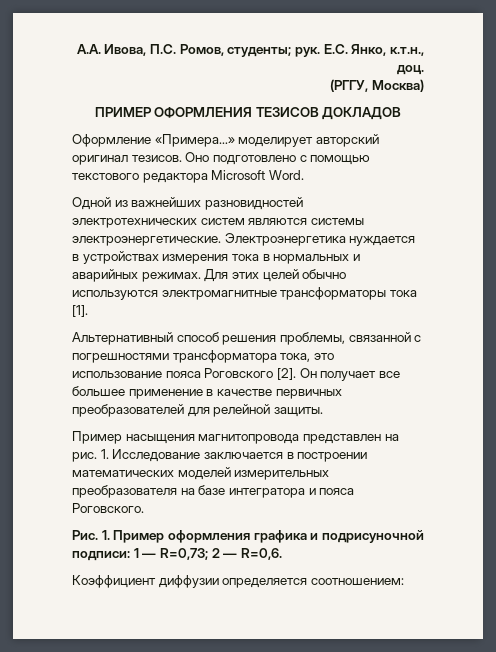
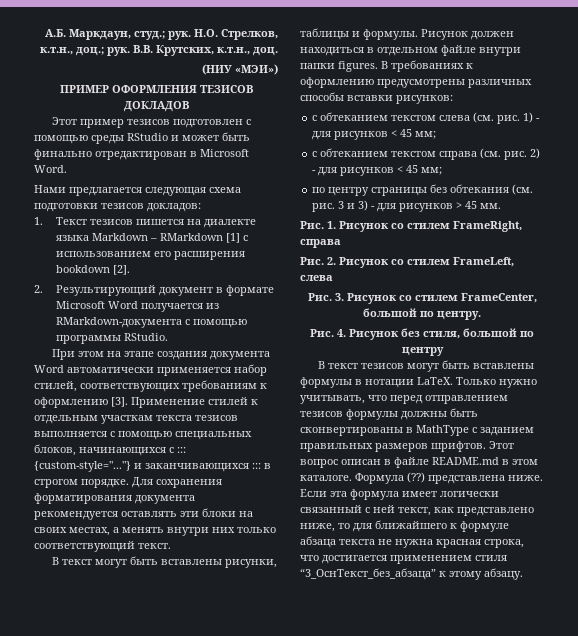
[76,44,387,57] А.А. Ивова, П.С. Ромов, студенты; рук. Е.С. Янко, -> [45,29,278,40] [40,45,214,56] А.Б. Маркдаун, студ.; рук. Н.О. Стрелков, к.т.н., доц.; рук. В.В. Крутских,
[330,79,424,92] (РГГУ, Москва) -> [202,64,278,75] (НИУ «МЭИ»)
[72,134,379,147] [72,152,371,165] [72,170,304,183] [72,197,303,210] [72,218,364,228] [72,233,416,246] [72,251,360,264] [72,269,347,282] [72,287,417,300] [72,305,88,317] [72,332,422,345] [72,350,334,363] [72,368,400,381] [72,386,342,399] [72,404,323,417] [72,431,399,444] [72,449,368,462] [72,467,330,480] [72,485,355,498] [72,503,144,513] [72,530,424,543] [72,548,282,561] [72,575,404,588] Оформление «Примера…» моделирует авторский оригинал тезисов. Оно подготовлено с помощью текстового редактора Microsoft Word. // Одной из важнейших разновидностей электротехнических систем являются системы электроэнергетические. Электроэнергетика нуждается в устройствах измерения тока в нормальных и аварийных режимах. Для этих целей обычно используются электромагнитные трансформаторы тока [1]. // Альтернативный способ решения проблемы, связанной с погрешностями трансформатора тока, это использование пояса Роговского [2]. Он получает все большее применение в качестве первичных преобразователей для релейной защиты. // Пример насыщения магнитопровода представлен на рис. 1. Исследование заключается в построении математических моделей измерительных преобразователя на базе интегратора и пояса Роговского. // Рис. 1. Пример оформления графика и подрисуночной подписи: 1 — R=0,73; 2 — R=0,6. // Коэффициент диффузии определяется соотношением: -> [51,117,251,128] [34,132,250,144] [34,149,249,160] [34,165,67,173] [34,185,241,196] [34,203,201,212] [34,217,256,228] [55,233,248,243] [55,251,245,260] [55,265,130,275] [34,285,274,296] [55,301,219,312] [55,317,247,328] [55,333,168,344] [51,349,270,360] [34,364,267,376] [34,380,267,392] [34,397,258,408] [34,415,238,424] [34,431,252,440] [34,444,186,456] [34,461,271,472] [34,477,222,488] [34,493,195,504] [34,508,253,520] [34,527,276,536] [34,541,171,552] [51,556,277,568] [300,28,514,40] [300,45,521,56] [300,60,473,72] [300,77,532,88] [300,92,453,104] [312,112,541,124] [312,129,437,140] [312,148,541,160] [312,165,443,176] [312,184,534,196] [312,200,502,212] [300,221,522,232] [300,239,341,248] [300,257,514,268] [300,275,333,281] [307,293,537,304] [363,308,481,320] [310,328,534,340] [401,347,444,356] [317,360,534,372] [300,377,537,388] [300,395,508,404] [300,408,478,420] [300,425,534,436] [300,441,514,452] [300,457,538,468] [300,472,543,484] [300,489,499,500] [300,505,534,516] [300,520,509,532] [300,536,524,548] [300,555,507,564] [300,568,523,580] Этот пример тезисов подготовлен с помощью среды RStudio и может быть финально отредактирован в Microsoft Word. // Нами предлагается следующая схема подготовки тезисов докладов: // 1. Текст тезисов пишется на диалекте языка Markdown – RMarkdown [1] с использованием его расширения bookdown [2]. // 2. Результирующий документ в формате Microsoft Word получается из RMarkdown-документа с помощью программы RStudio. // При этом на этапе создания документа Word автоматически применяется набор стилей, соответствующих требованиям к оформлению [3]. Применение стилей к отдельным участкам текста тезисов выполняется с помощью специальных блоков, начинающихся с ::: {custom-style="..."} и заканчивающихся ::: в строгом порядке. Для сохранения форматирования документа рекомендуется оставлять эти блоки на своих местах, а менять внутри них только соответствующий текст. // В текст могут быть вставлены рисунки, таблицы и формулы. Рисунок должен находиться в отдельном файле внутри папки figures. В требованиях к оформлению предусмотрены различных способы вставки рисунков: // с обтеканием текстом слева (см. рис. 1) - для рисунков < 45 мм; // с обтеканием текстом справа (см. рис. 2) - для рисунков < 45 мм; // по центру страницы без обтекания (см. рис. 3 и 3) - для рисунков > 45 мм. // Рис. 1. Рисунок со стилем FrameRight, справа // Рис. 2. Рисунок со стилем FrameLeft, слева // Рис. 3. Рисунок со стилем FrameCenter, большой по центру. // Рис. 4. Рисунок без стиля, большой по центру // В текст тезисов могут быть вставлены формулы в нотации LaTeX. Только нужно учитывать, что перед отправлением тезисов формулы должны быть сконвертированы в MathType с заданием правильных размеров шрифтов. Этот вопрос описан в файле README.md в этом каталоге. Формула (??) представлена ниже. Если эта формула имеет логически связанный с ней текст, как представлено ниже, то для ближайшего к формуле абзаца текста не нужна красная строка, что достигается применением стиля “3_ОснТекст_без_абзаца” к этому абзацу.

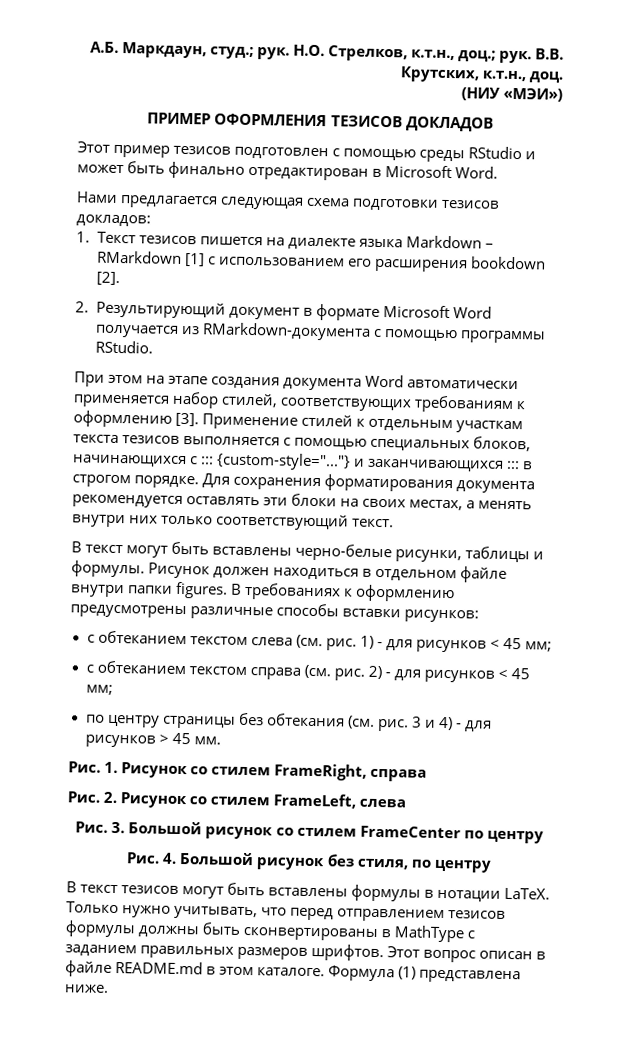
(222, 562) none -> [295,543,393,562] черно-белые
[468,79,532,88] различных -> [190,606,274,620] различные
[358,200,369,211] 3) -> [437,716,453,731] 4)
[346,293,537,304] [363,308,481,320] Рисунок со стилем FrameCenter, большой по центру. -> [128,821,544,844] Большой рисунок со стилем FrameCenter по центру
[349,329,399,340] Рисунок -> [179,852,326,871] Большой рисунок
[463,328,517,337] большой -> (409, 864) none
[407,472,425,483] (??) -> [398,966,417,980] (1)
[300,489,499,500] [300,505,534,516] [300,520,509,532] [300,536,524,548] [300,555,507,564] [300,568,523,580] Если эта формула имеет логически связанный с ней текст, как представлено ниже, то для ближайшего к формуле абзаца текста не нужна красная строка, что достигается применением стиля “3_ОснТекст_без_абзаца” к этому абзацу. -> (109, 988) none

